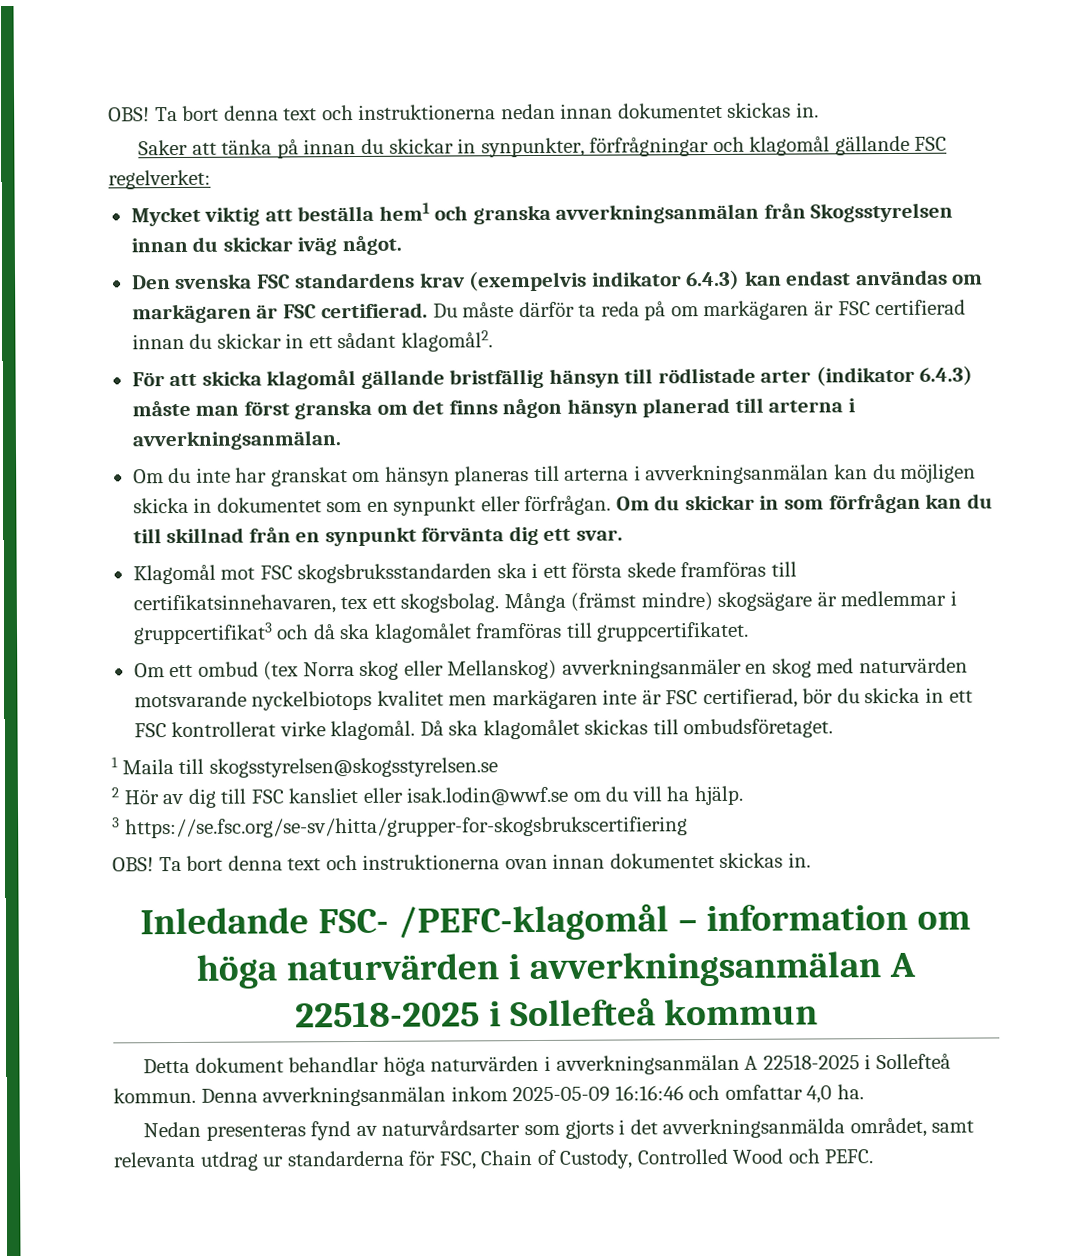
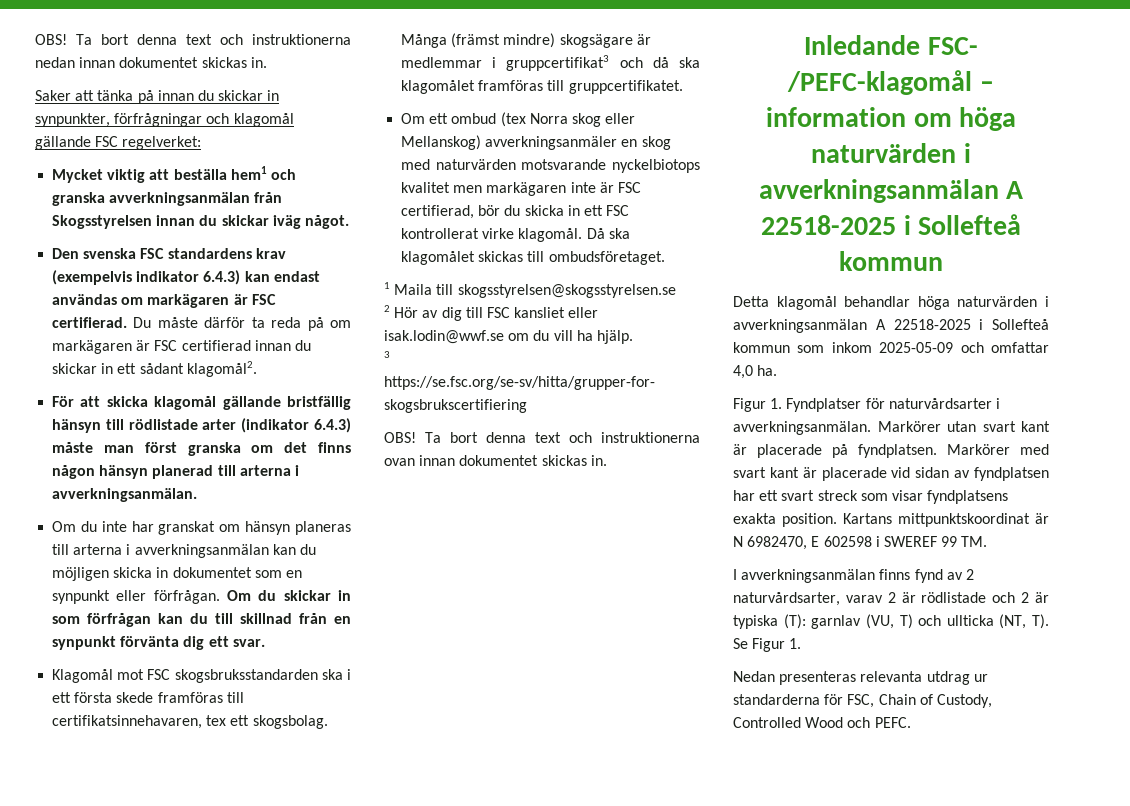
[194,1057,284,1073] dokument -> [776,296,837,310] klagomål
[113,1086,447,1107] kommun. Denna avverkningsanmälan -> [733,342,825,353] kommun som
[614,1085,684,1101] 16:16:46 -> (954, 347) none
[143,1117,975,1141] Nedan presenteras fynd av naturvårdsarter som gjorts i det avverkningsanmälda området, samt -> [733,398,1000,412] [733,421,1050,435] [733,444,1049,458] [733,467,1049,481] [733,490,1009,504] [733,513,1049,527] [733,536,988,550] [733,569,974,583] [733,592,1049,606] [733,614,1049,629] [733,638,802,652] [733,671,857,685] Figur 1. Fyndplatser för naturvårdsarter i avverkningsanmälan. Markörer utan svart kant är placerade på fyndplatsen. Markörer med svart kant är placerade vid sidan av fyndplatsen har ett svart streck som visar fyndplatsens exakta position. Kartans mittpunktskoordinat är N 6982470, E 602598 i SWEREF 99 TM. // I avverkningsanmälan finns fynd av 2 naturvårdsarter, varav 2 är rödlistade och 2 är typiska (T): garnlav (VU, T) och ullticka (NT, T). Se Figur 1. // Nedan presenteras

